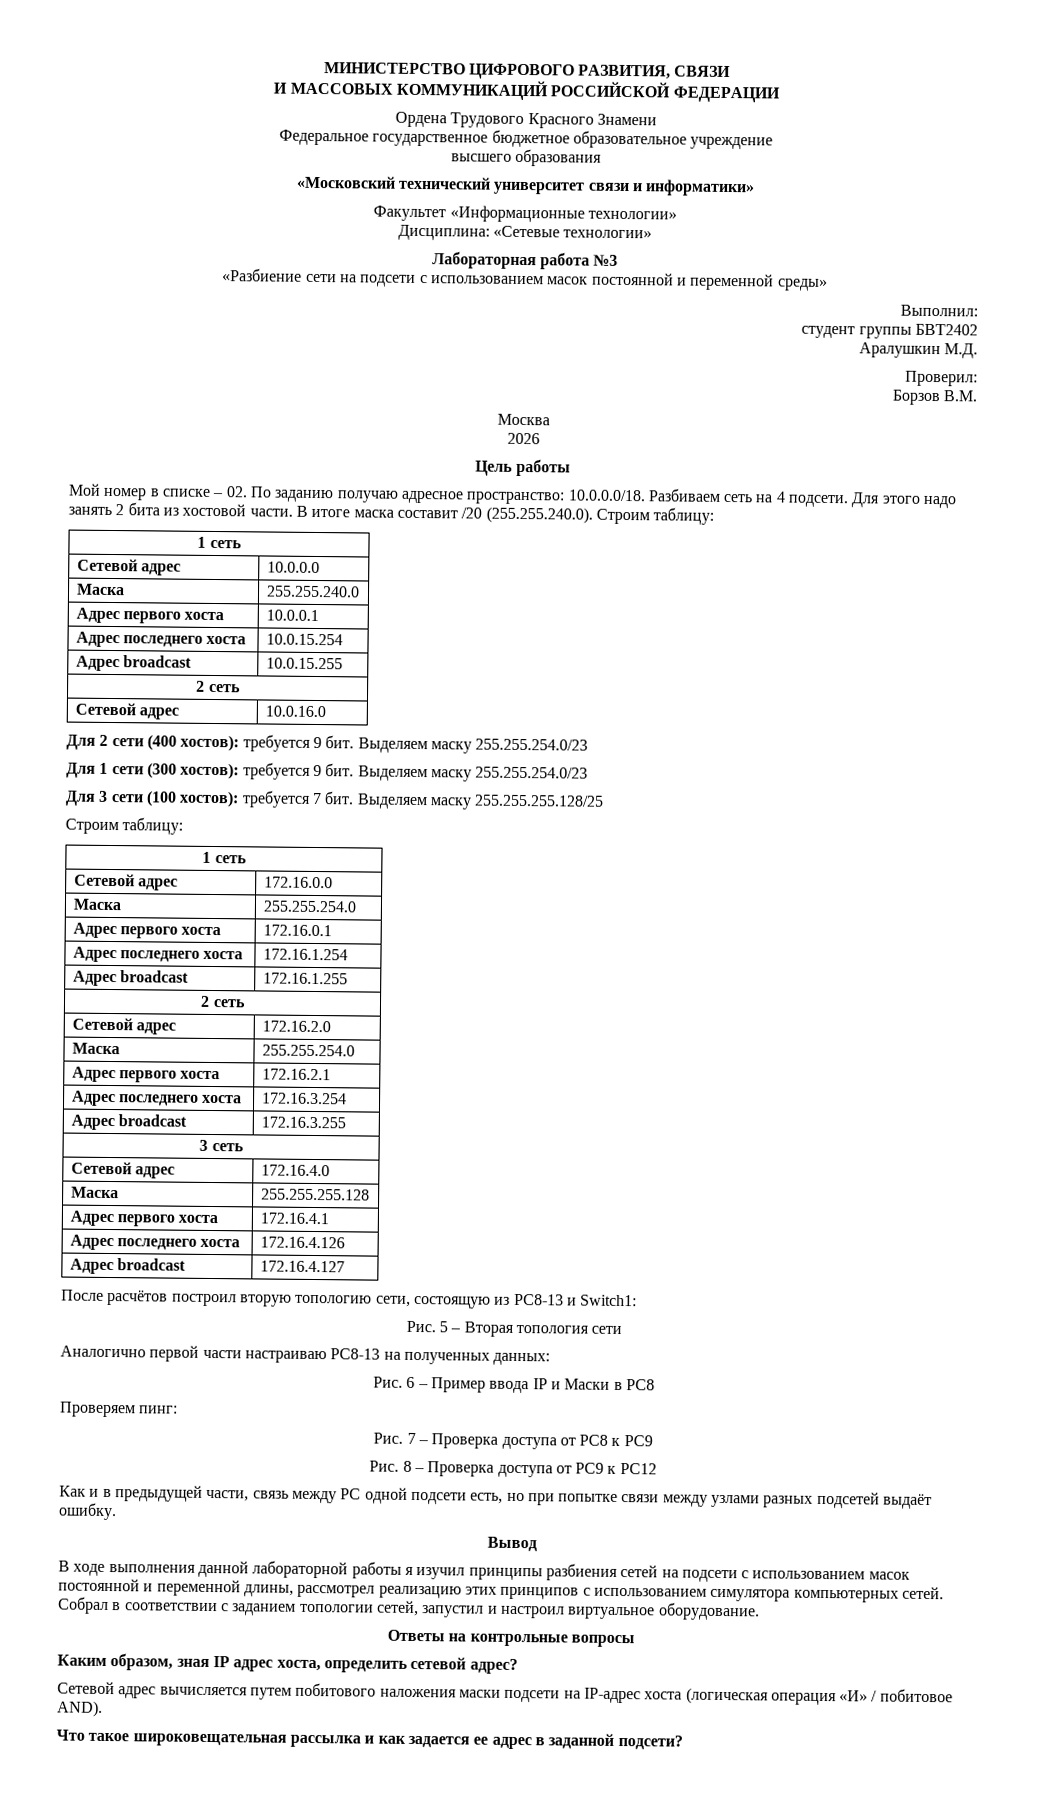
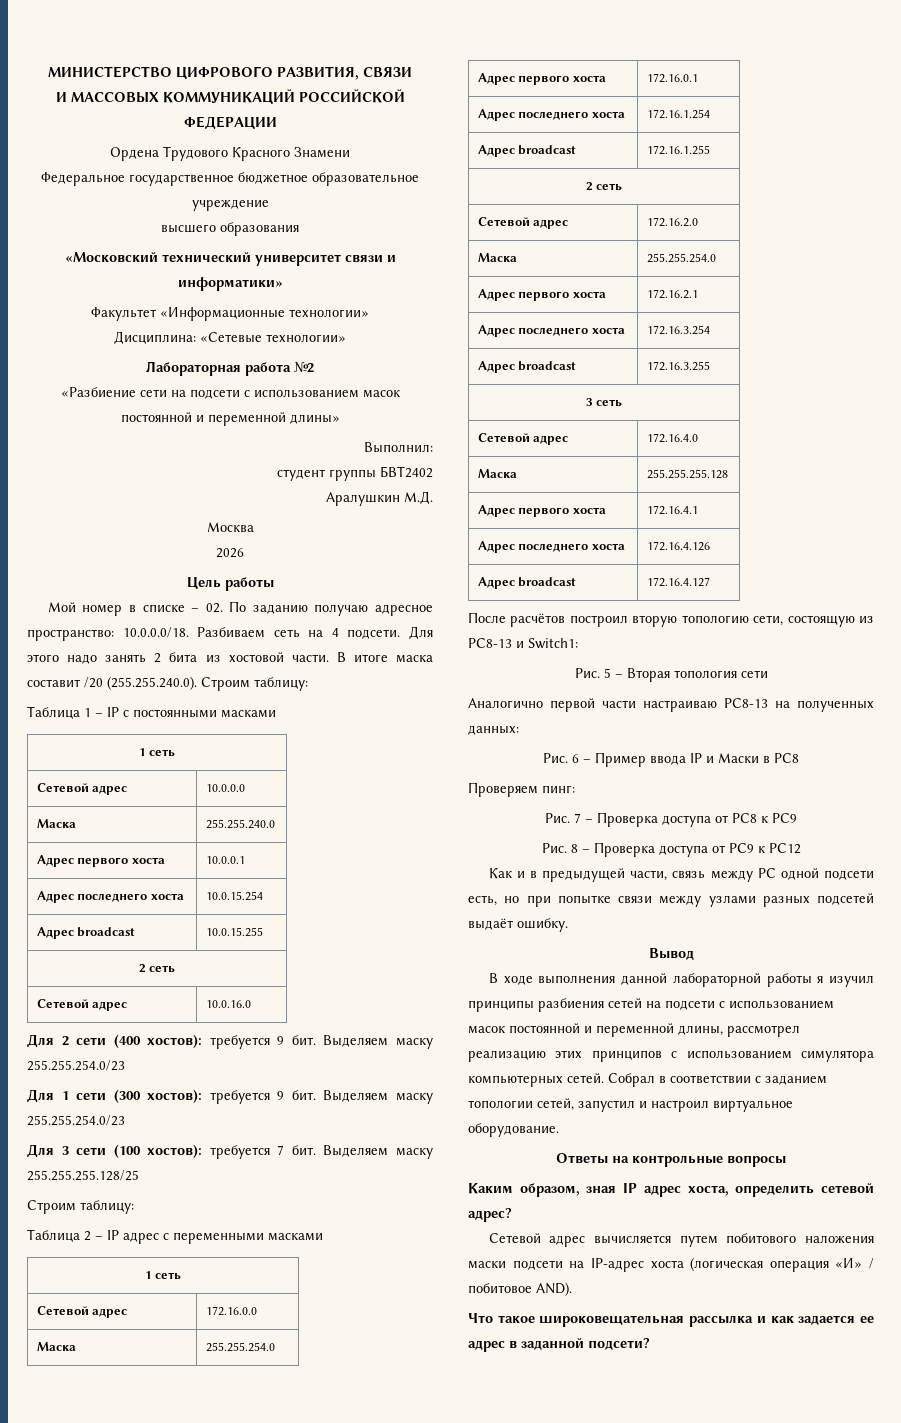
[593,254,619,266] №3 -> [294,362,314,373] №2
[776,278,828,291] среды» -> [289,414,340,424] длины»
[905,370,978,387] [891,389,979,406] // Проверил: // Борзов В.М. -> (433, 498) none
(715, 516) none -> [27,706,276,719] // Таблица 1 – IP с постоянными масками
(184, 826) none -> [27,1229,323,1244] // Таблица 2 – IP адрес с переменными масками

